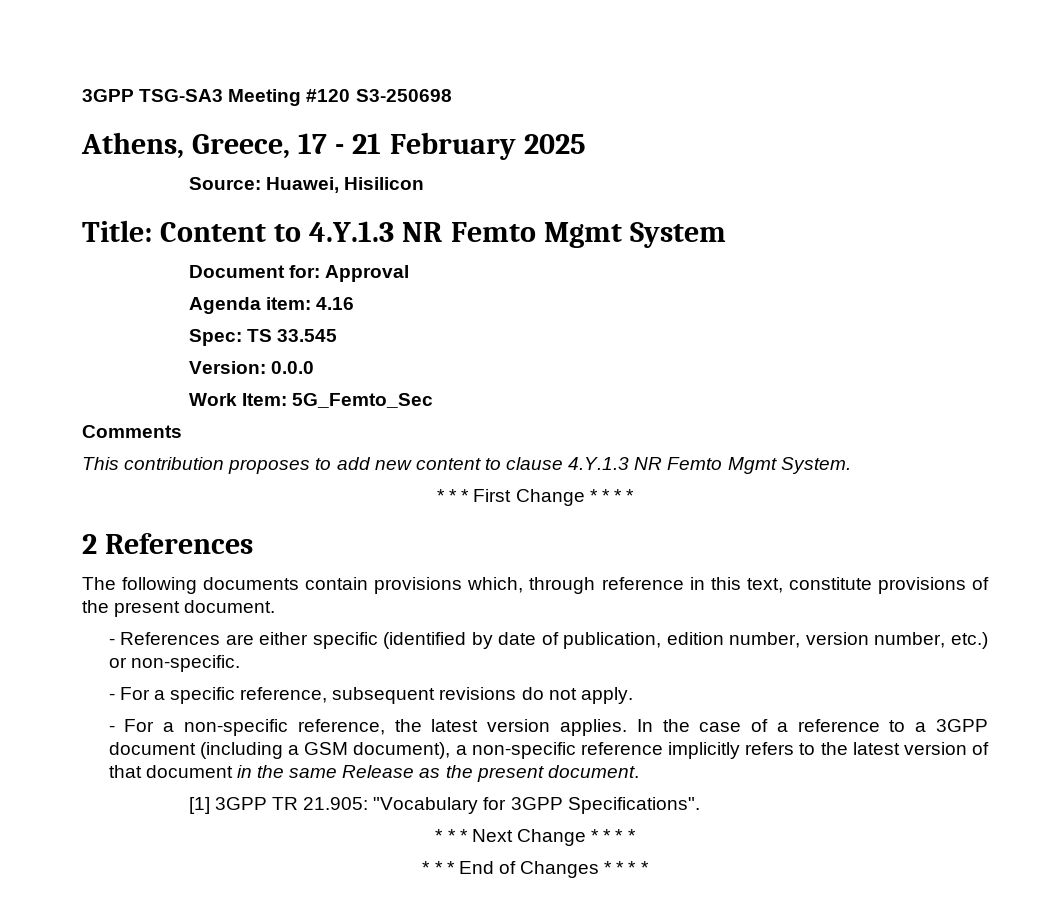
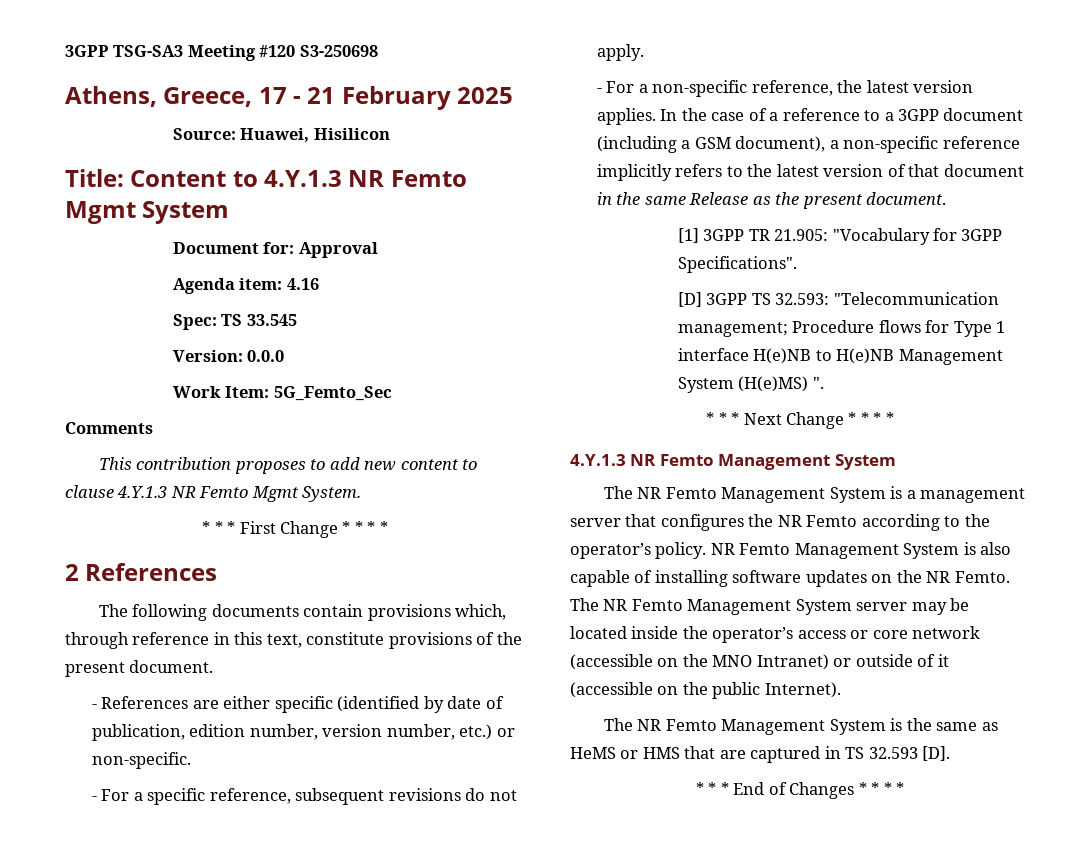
(700, 805) none -> [677,292,999,307] [677,320,1005,337] [677,348,1003,365] [677,376,824,393] // [D] 3GPP TS 32.593: "Telecommunication management; Procedure flows for Type 1 interface H(e)NB to H(e)NB Management System (H(e)MS) ".
(636, 835) none -> [570,454,896,470] [604,486,1026,503] [570,514,990,531] [570,542,1012,559] [570,570,1010,587] [570,598,970,615] [570,626,981,643] [570,654,949,670] [570,682,841,699] [604,718,998,735] [570,746,951,763] // 4.Y.1.3 NR Femto Management System // The NR Femto Management System is a management server that configures the NR Femto according to the operator’s policy. NR Femto Management System is also capable of installing software updates on the NR Femto. The NR Femto Management System server may be located inside the operator’s access or core network (accessible on the MNO Intranet) or outside of it (accessible on the public Internet). // The NR Femto Management System is the same as HeMS or HMS that are captured in TS 32.593 [D].

